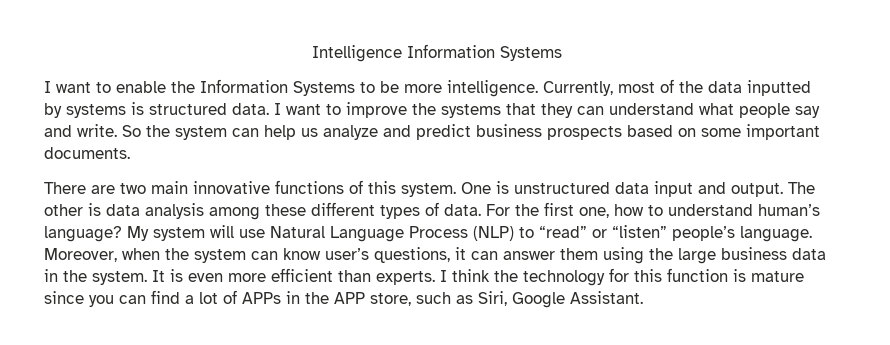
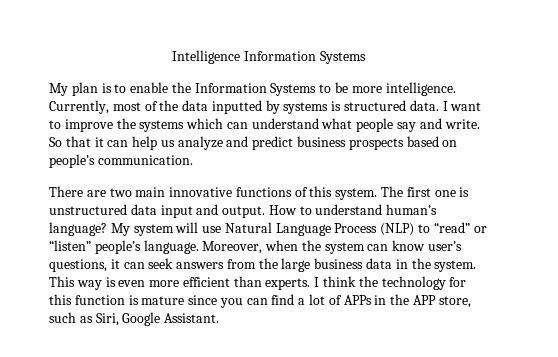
[44,81,91,93] I want -> [49,82,112,96] My plan is
[506,103,573,118] that they -> [186,118,224,129] which
[146,125,227,140] the system -> [65,136,104,147] that it
[701,124,820,140] [44,147,130,159] some important documents. -> [49,154,193,168] people’s communication.
[461,182,491,194] One -> [381,186,456,197] The first one
[788,182,815,194] [44,202,644,220] The other is data analysis among these different types of data. For the first one, how -> [268,205,297,215] How
[503,247,644,264] answer them using -> [148,258,256,269] seek answers from
[152,270,165,282] It -> [49,276,102,290] This way

